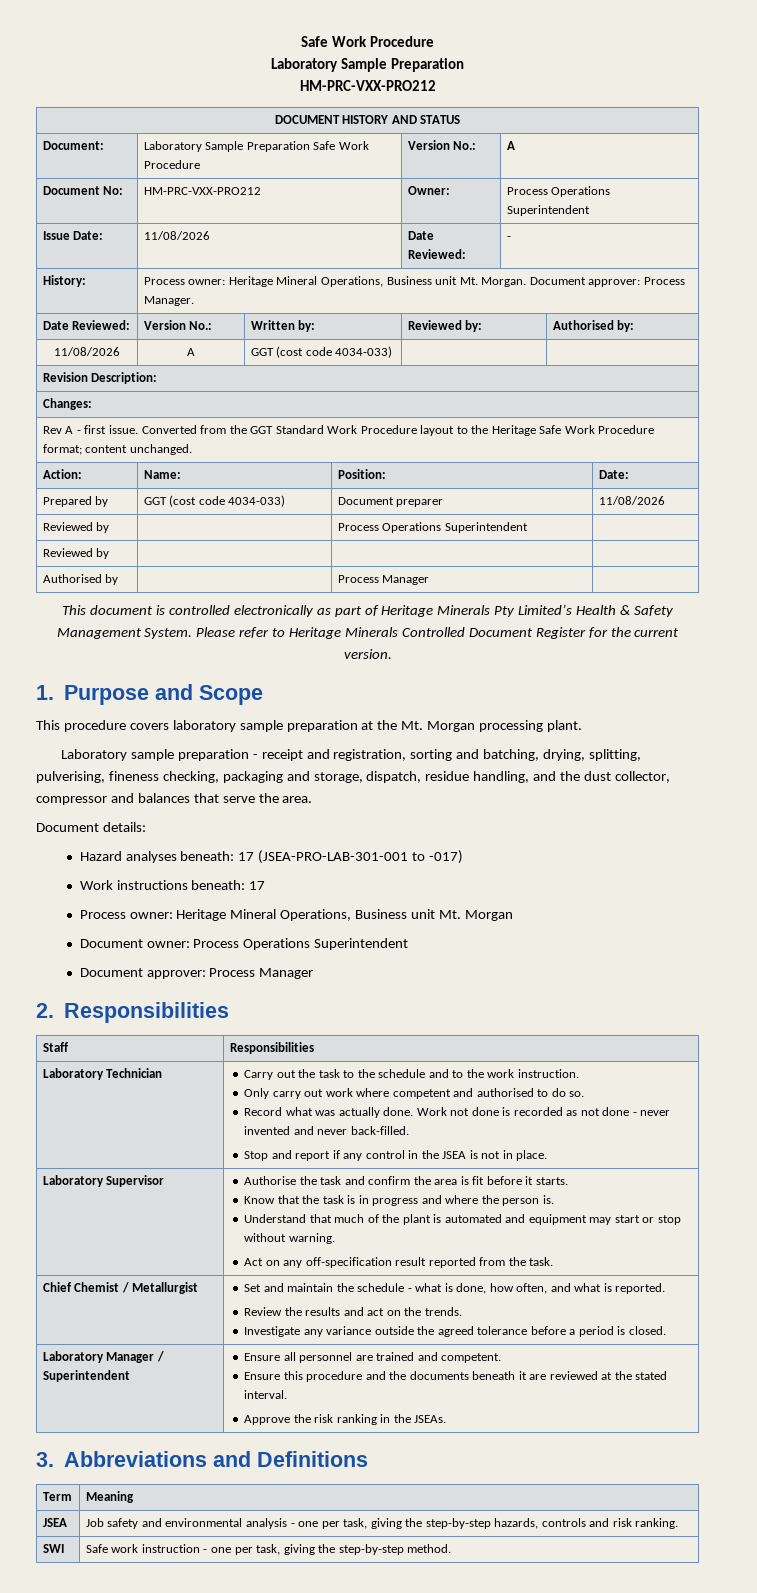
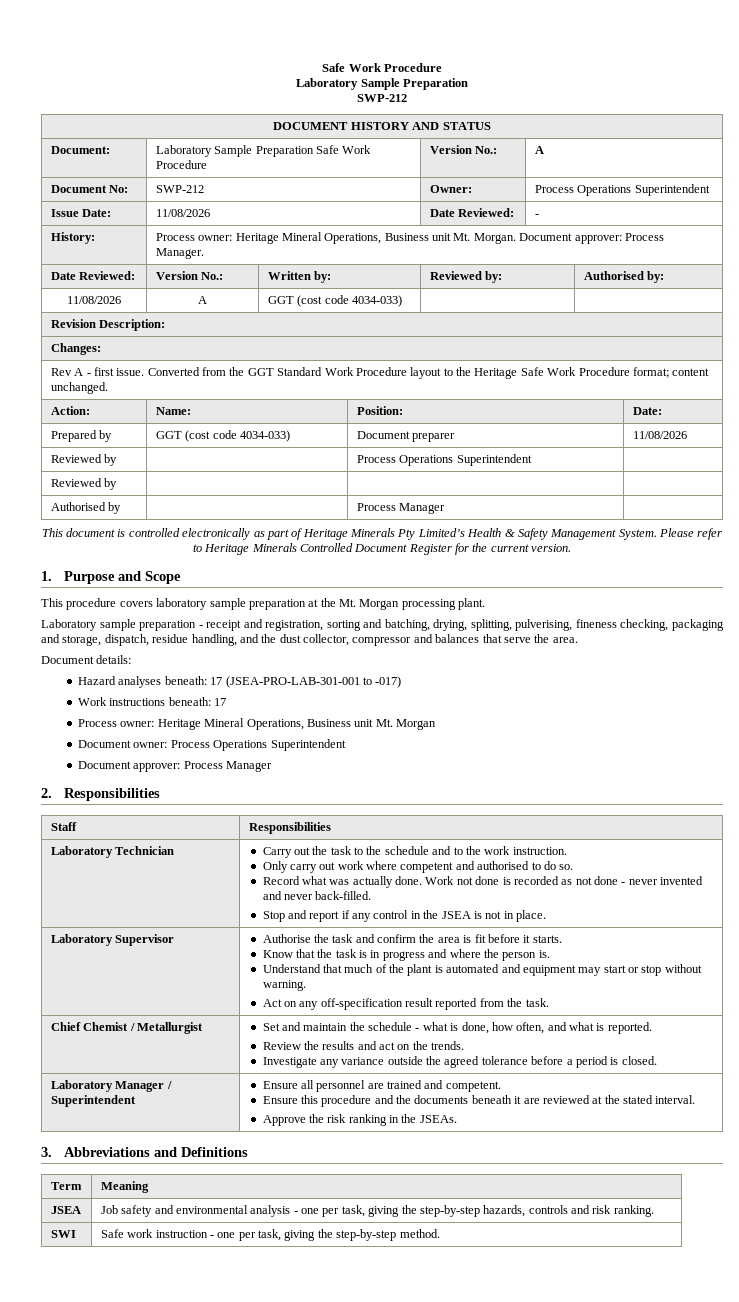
[299,80,436,91] HM-PRC-VXX-PRO212 -> [357,94,407,102] SWP-212
[143,187,261,195] HM-PRC-VXX-PRO212 -> [155,185,204,193] SWP-212

